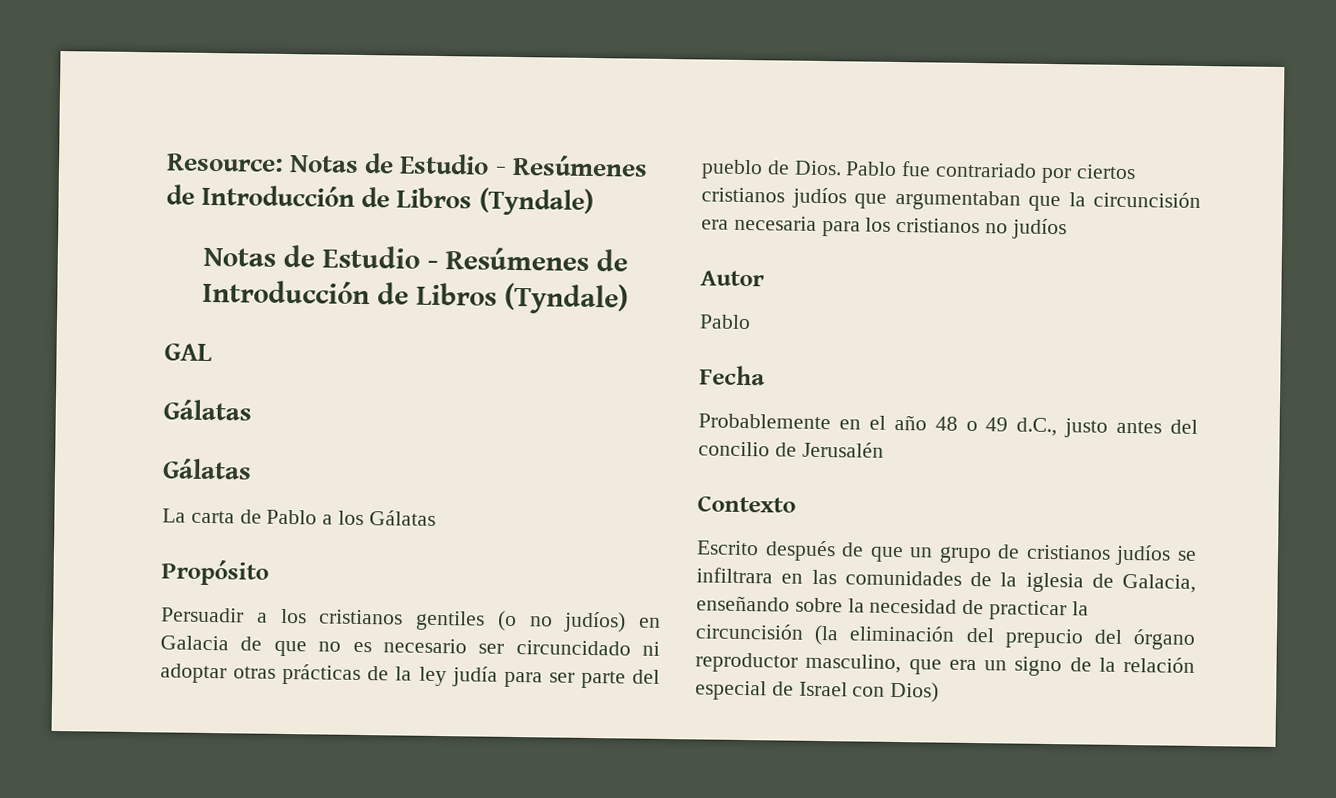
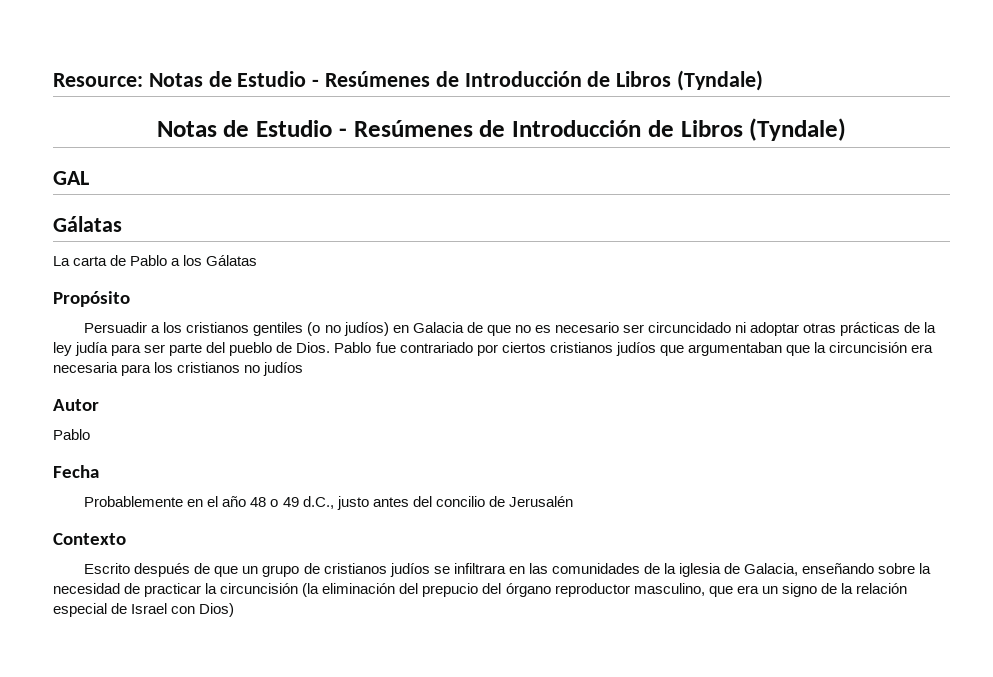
[162,458,252,480] // Gálatas -> (122, 224) none

